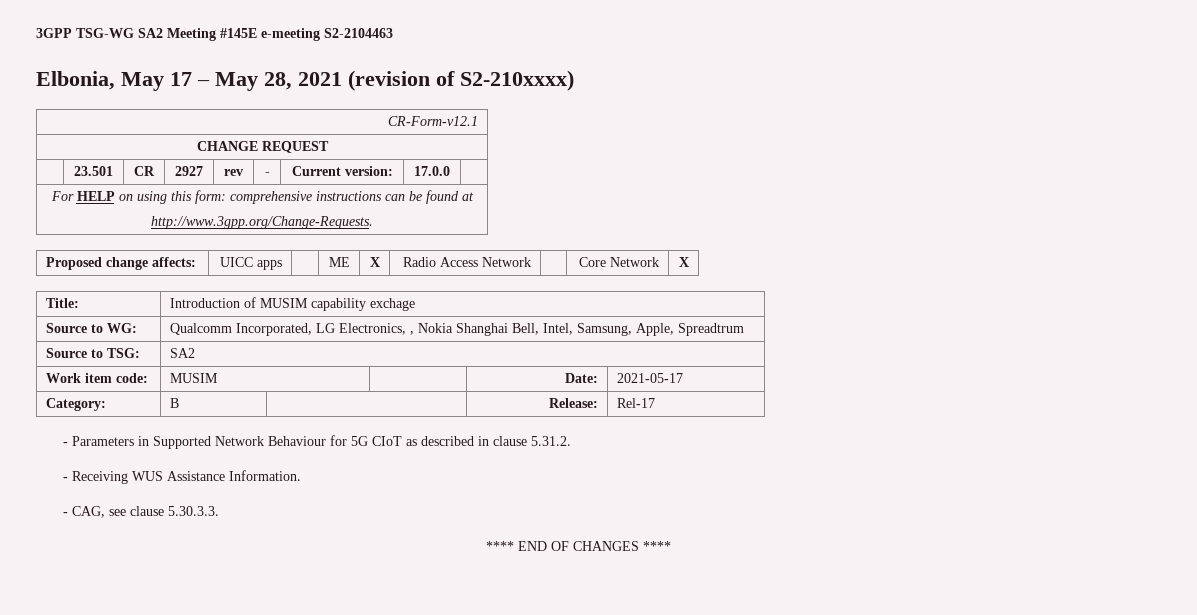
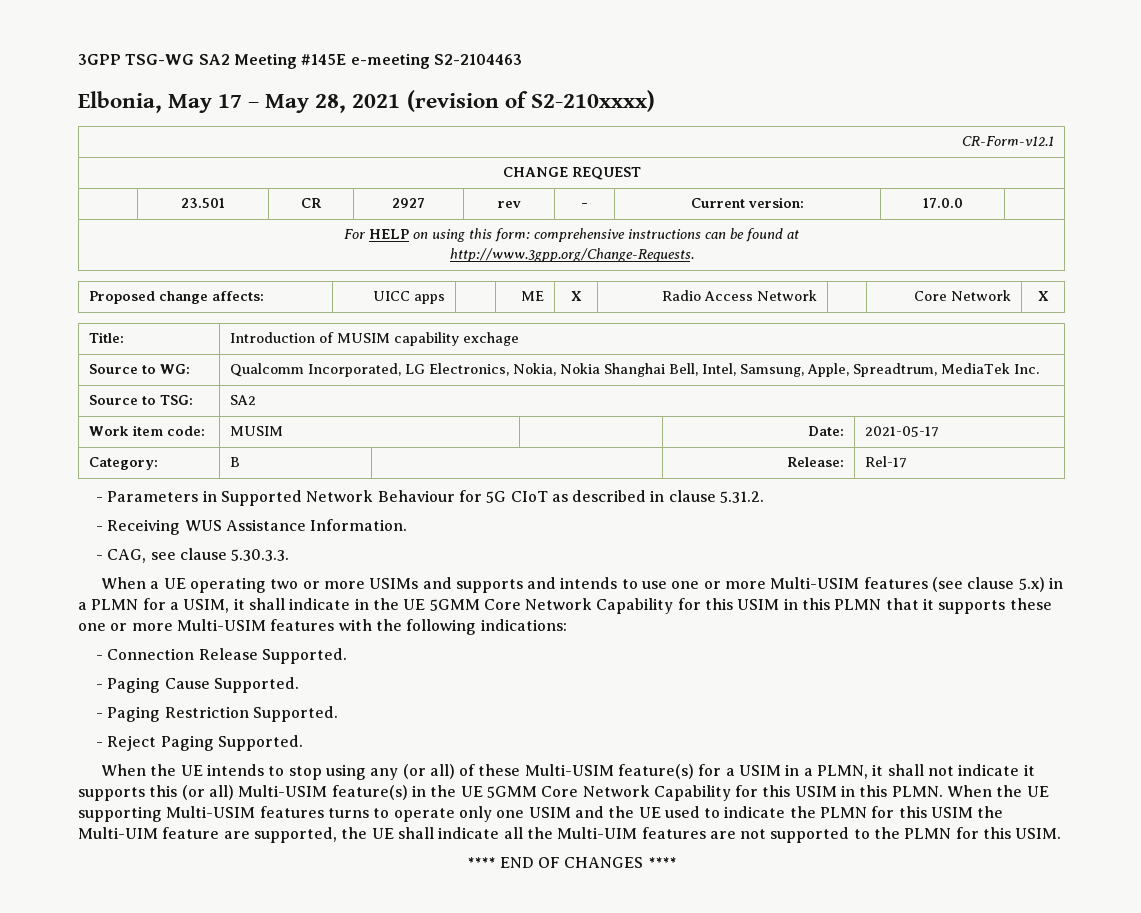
[409,331,414,335] , -> [513,363,557,376] Nokia,
[677,323,744,336] Spreadtrum -> [853,363,1040,377] Spreadtrum, MediaTek Inc.
(220, 511) none -> [100,577,1063,593] [78,598,1052,614] [78,619,567,635] [95,648,347,664] [95,677,299,693] [95,706,338,722] [95,735,303,751] [100,764,1035,780] [78,785,1049,801] [78,806,1004,822] [78,827,1062,843] // When a UE operating two or more USIMs and supports and intends to use one or more Multi-USIM features (see clause 5.x) in a PLMN for a USIM, it shall indicate in the UE 5GMM Core Network Capability for this USIM in this PLMN that it supports these one or more Multi-USIM features with the following indications: // - Connection Release Supported. // - Paging Cause Supported. // - Paging Restriction Supported. // - Reject Paging Supported. // When the UE intends to stop using any (or all) of these Multi-USIM feature(s) for a USIM in a PLMN, it shall not indicate it supports this (or all) Multi-USIM feature(s) in the UE 5GMM Core Network Capability for this USIM in this PLMN. When the UE supporting Multi-USIM features turns to operate only one USIM and the UE used to indicate the PLMN for this USIM the Multi-UIM feature are supported, the UE shall indicate all the Multi-UIM features are not supported to the PLMN for this USIM.

